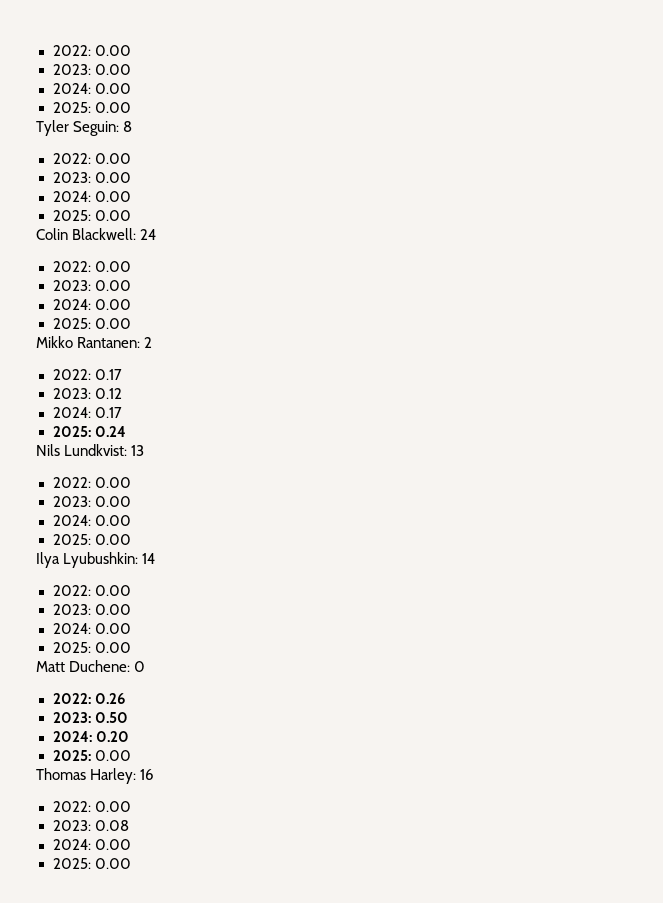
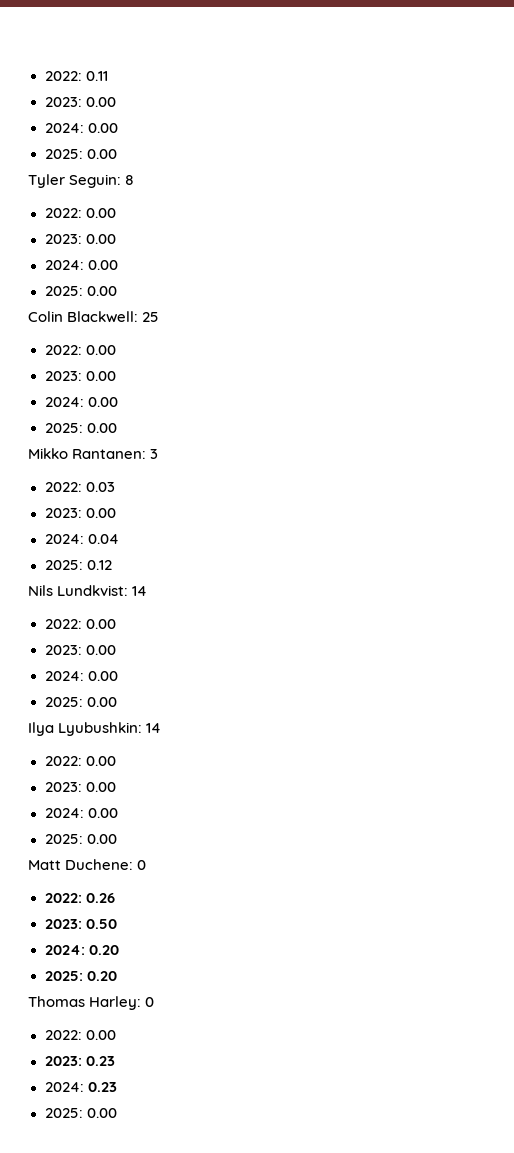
[52,45,131,56] 2022: 0.00 -> [44,71,108,81] 2022: 0.11
[140,229,157,240] 24 -> [142,312,160,322] 25
[144,337,153,348] [52,369,122,380] [52,388,122,399] [52,407,122,418] [52,426,126,437] 2 // 2022: 0.17 // 2023: 0.12 // 2024: 0.17 // 2025: 0.24 -> [150,449,159,459] [44,482,115,492] [44,508,116,518] [44,534,119,544] [44,560,112,570] 3 // 2022: 0.03 // 2023: 0.00 // 2024: 0.04 // 2025: 0.12
[131,445,145,456] 13 -> [132,586,148,596] 14
[94,750,131,761] 0.00 -> [86,971,117,981] 0.20
[140,769,155,780] [52,801,131,812] [52,820,129,831] [52,839,131,850] 16 // 2022: 0.00 // 2023: 0.08 // 2024: 0.00 -> [145,997,155,1007] [44,1030,116,1040] [44,1056,115,1066] [44,1082,117,1092] 0 // 2022: 0.00 // 2023: 0.23 // 2024: 0.23

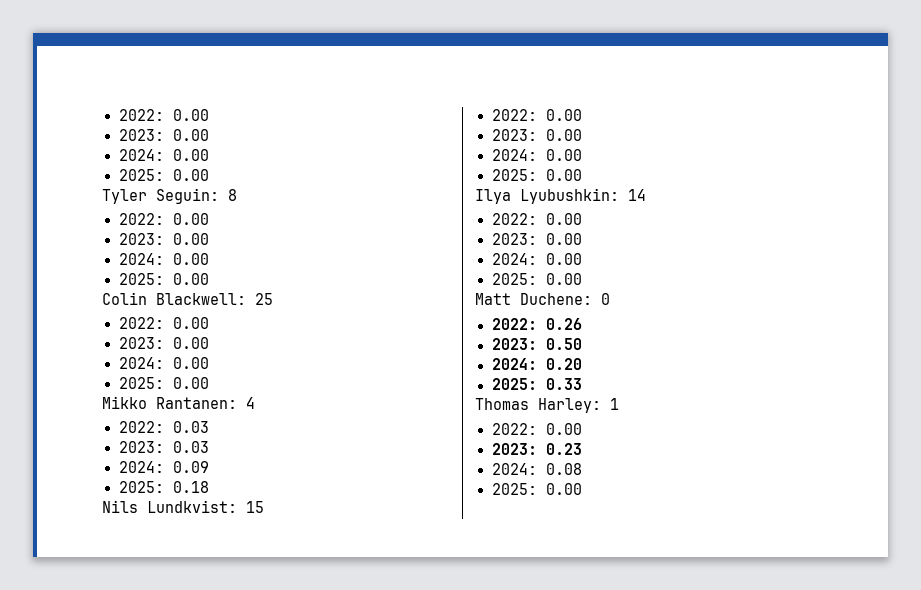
[44,71,108,81] 2022: 0.11 -> [118,109,209,121] 2022: 0.00
[150,449,159,459] 3 -> [246,397,255,409] 4
[85,508,116,518] [44,534,119,544] [44,560,112,570] 0.00 // 2024: 0.04 // 2025: 0.12 -> [172,441,209,453] [118,461,209,473] [118,481,209,493] 0.03 // 2024: 0.09 // 2025: 0.18
[132,586,148,596] 14 -> [246,501,264,513] 15
[86,971,117,981] 0.20 -> [545,378,582,390] 0.33
[145,997,155,1007] 0 -> [610,398,619,410] 1
[87,1082,117,1092] 0.23 -> [545,463,582,475] 0.08

